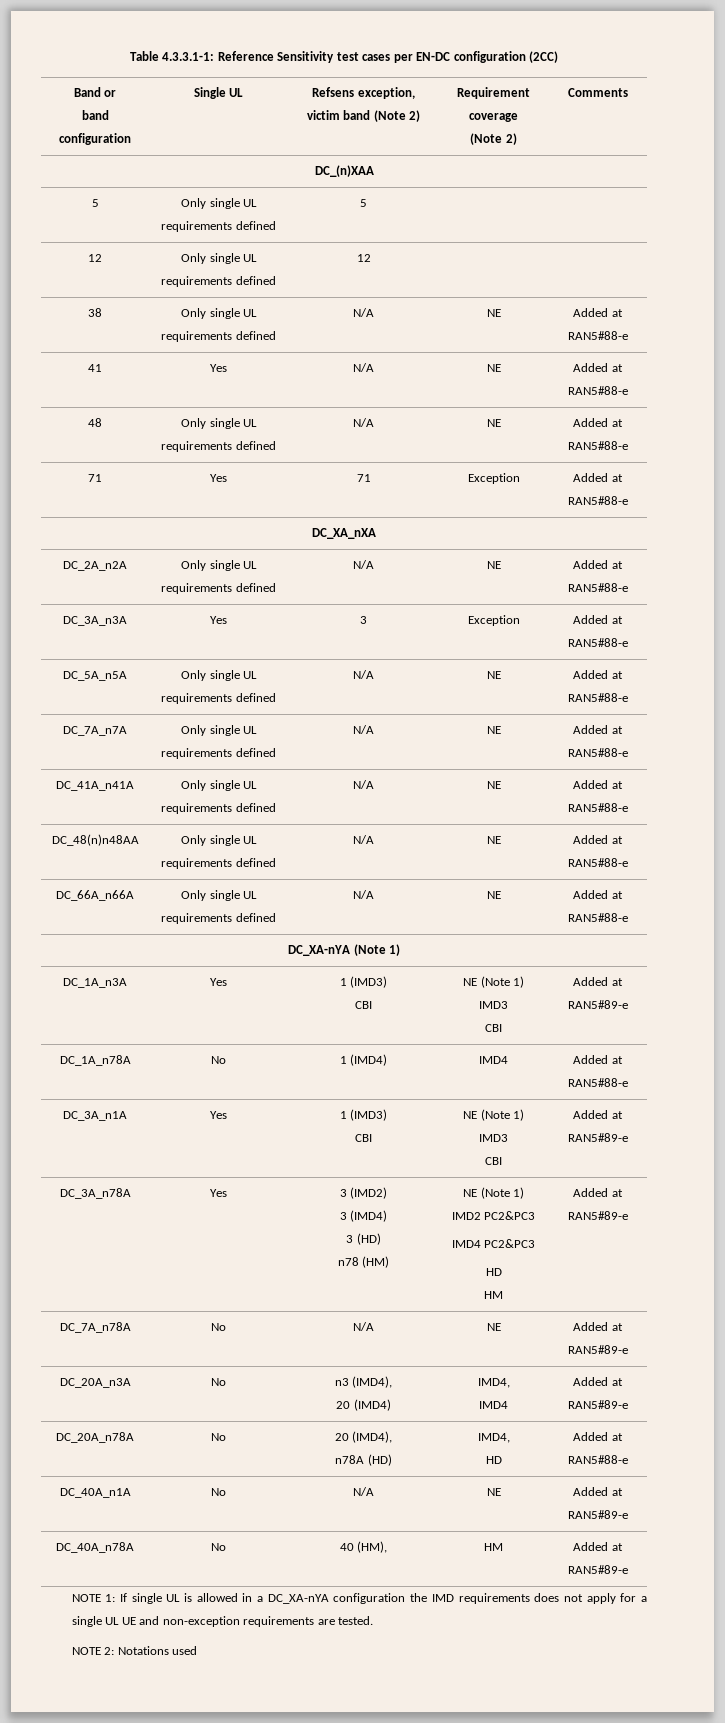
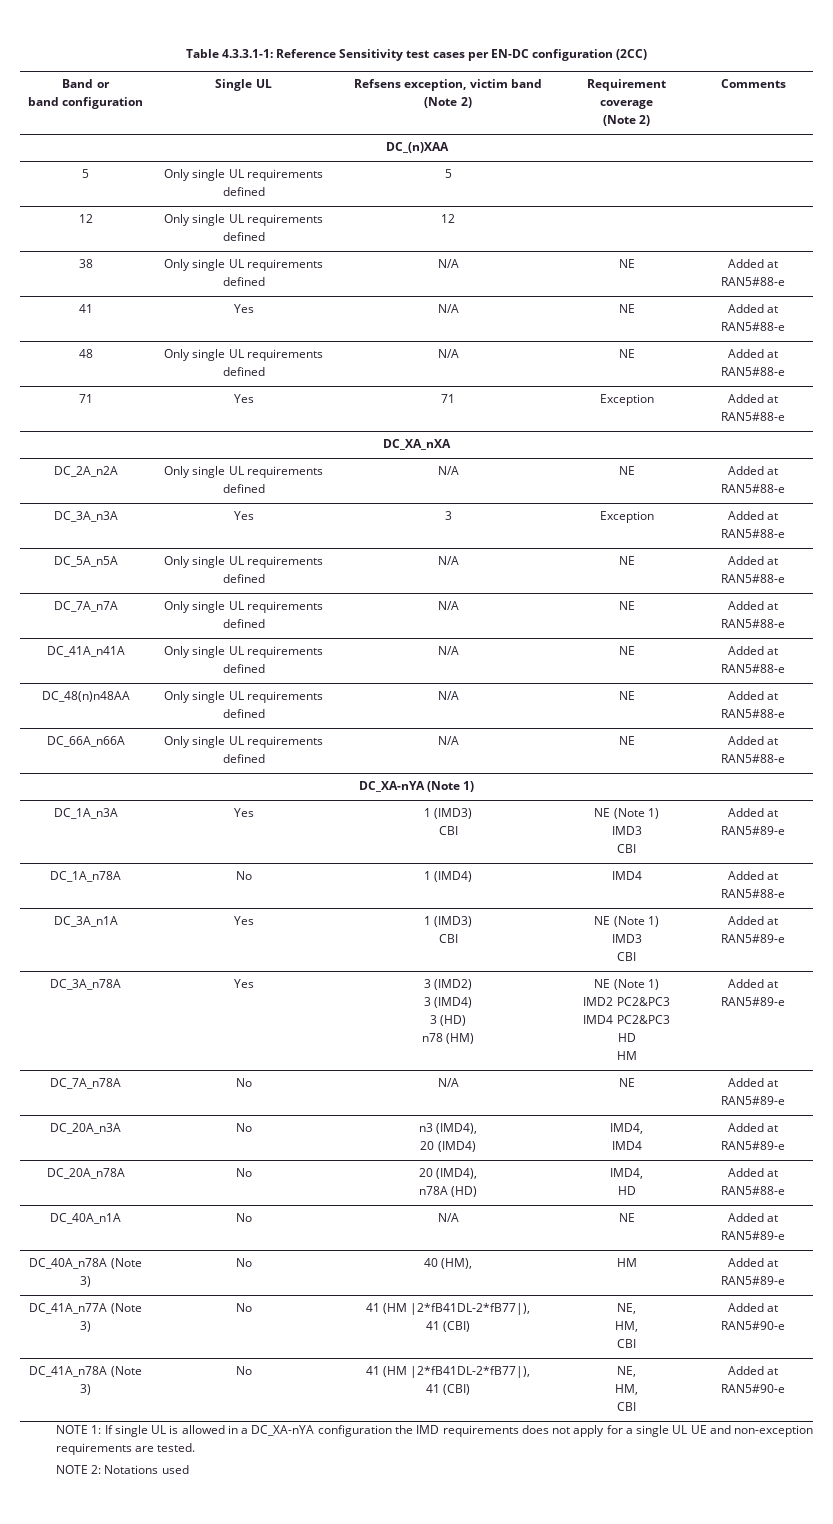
(134, 1547) none -> [110,1258,142,1269] [80,1276,91,1287] (Note 3)
(628, 1569) none -> [29,1303,142,1314] [80,1321,91,1332] [235,1303,252,1312] [365,1303,531,1315] [425,1321,471,1332] [617,1303,636,1314] [615,1321,638,1332] [617,1339,636,1348] [727,1303,779,1312] [721,1321,785,1330] [29,1366,142,1377] [80,1384,91,1395] [235,1366,252,1375] [365,1366,531,1378] [425,1384,471,1395] [617,1366,636,1377] [615,1384,638,1395] [617,1402,636,1411] [727,1366,779,1375] [721,1384,785,1393] // DC_41A_n77A (Note 3) | No | 41 (HM |2*fB41DL-2*fB77|), // 41 (CBI) | NE, // HM, // CBI | Added at RAN5#90-e // DC_41A_n78A (Note 3) | No | 41 (HM |2*fB41DL-2*fB77|), // 41 (CBI) | NE, // HM, // CBI | Added at RAN5#90-e

